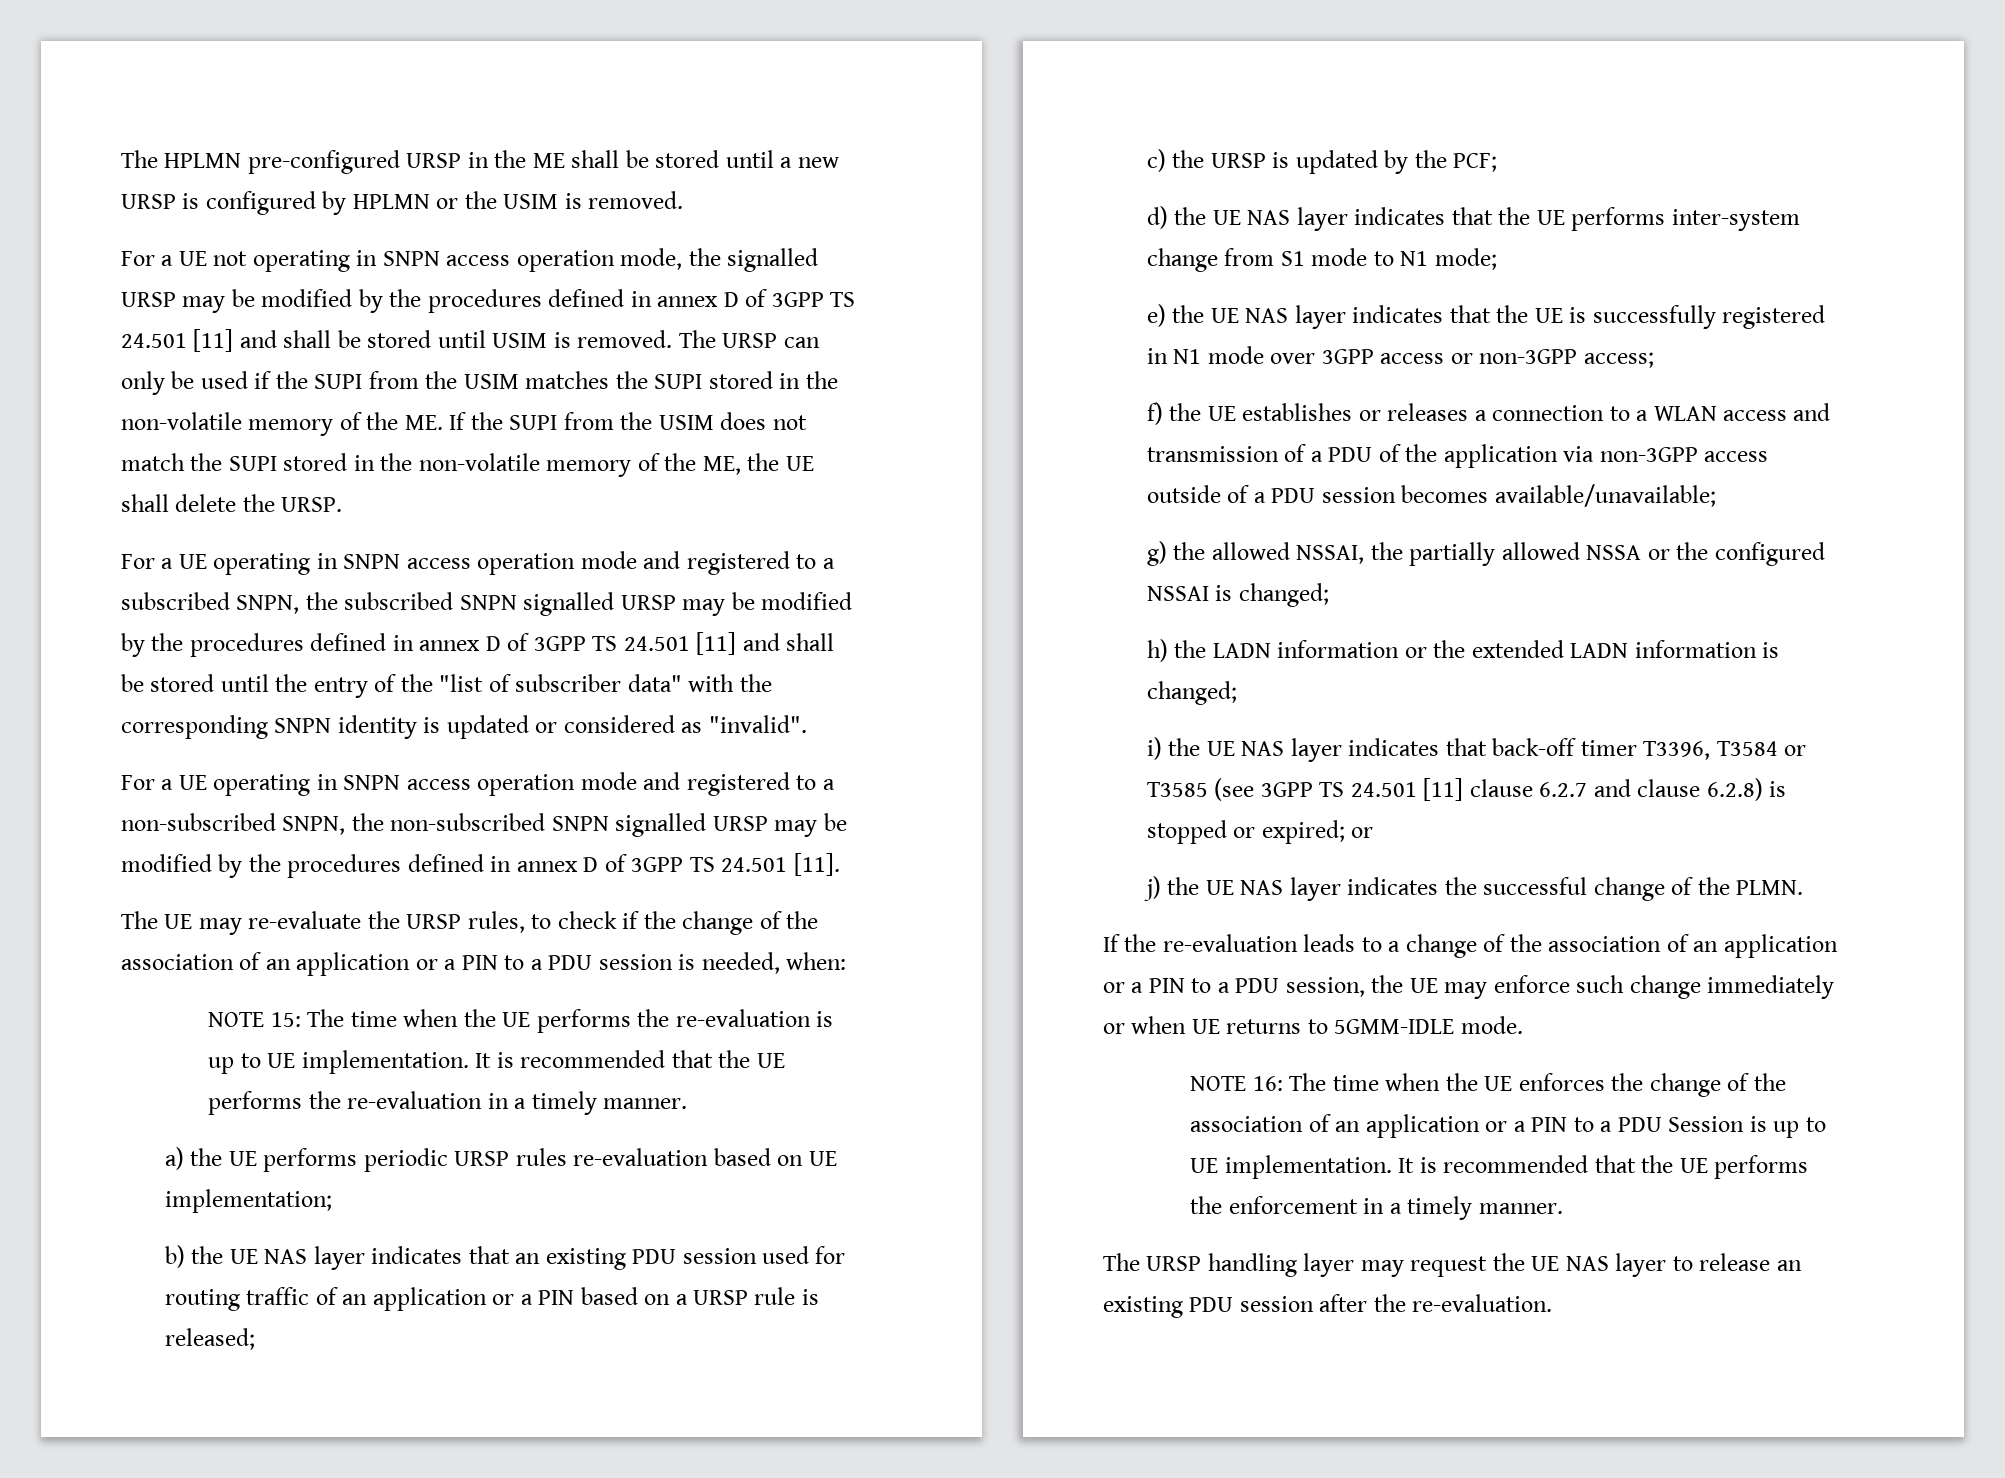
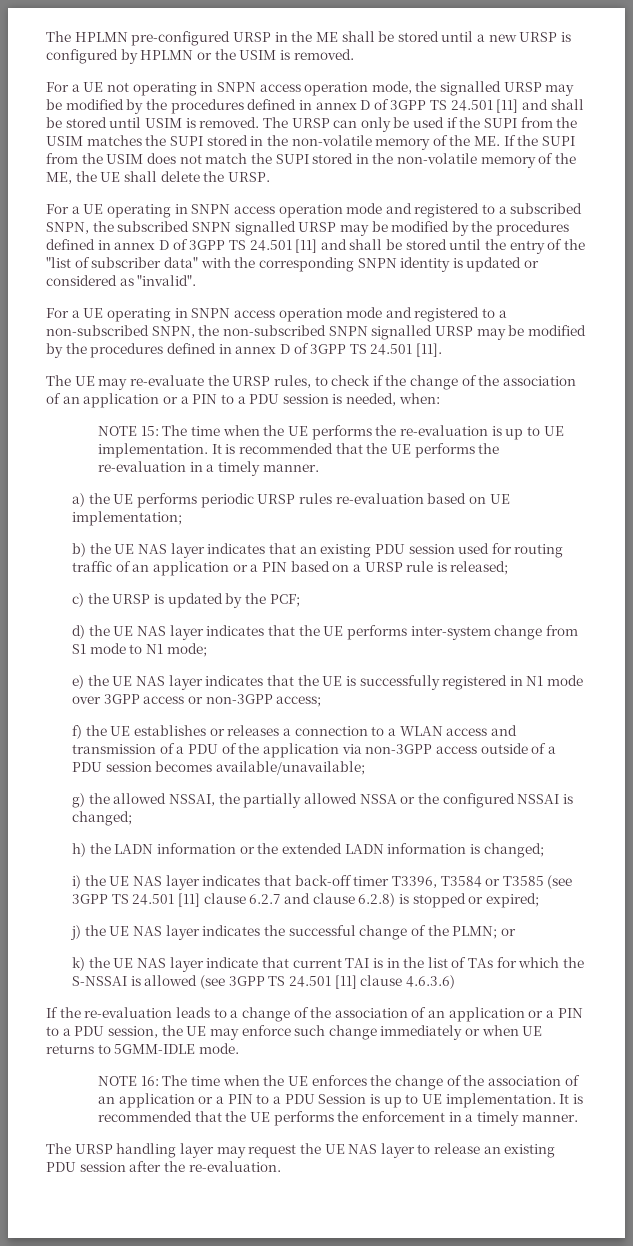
[1351,827,1374,838] or -> (539, 900) none
[1736,880,1804,895] PLMN. -> [452,926,516,939] [72,957,585,972] [72,975,455,989] PLMN; or // k) the UE NAS layer indicate that current TAI is in the list of TAs for which the S-NSSAI is allowed (see 3GPP TS 24.501 [11] clause 4.6.3.6)

